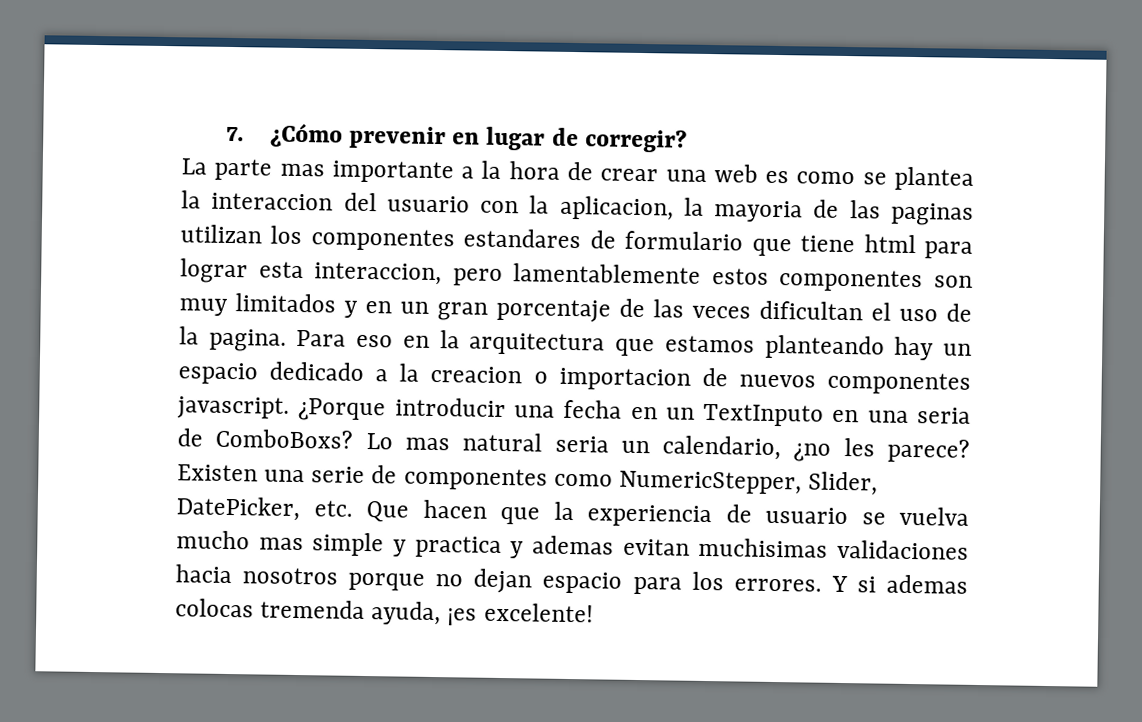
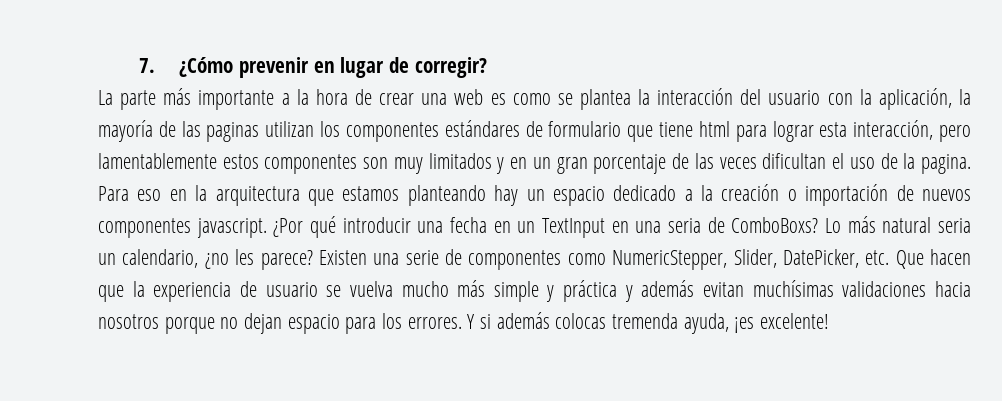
[279,163,325,177] mas -> [163,88,192,105] más
[211,192,334,211] interaccion -> [657,88,734,105] interacción
[559,195,804,223] aplicacion, la mayoria -> [878,88,971,110] [98,120,153,142] aplicación, la mayoría
[463,228,582,249] estandares -> [444,120,520,137] estándares
[314,262,443,286] interaccion, -> [853,120,934,140] interacción,
[430,365,691,391] creacion o importacion -> [721,184,889,206] creación o importación
[298,398,387,422] ¿Porque -> [273,216,337,238] ¿Por qué
[703,403,825,427] TextInputo -> [542,218,606,238] TextInput
[404,437,450,451] mas -> [847,216,876,233] más
[258,537,304,551] mas -> [457,280,486,297] más
[414,535,829,559] practica y ademas evitan muchisimas -> [563,280,834,302] práctica y además evitan muchísimas
[886,574,968,594] ademas -> [496,312,550,329] además

